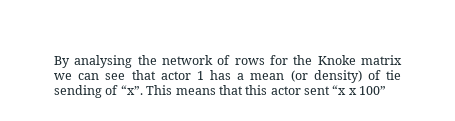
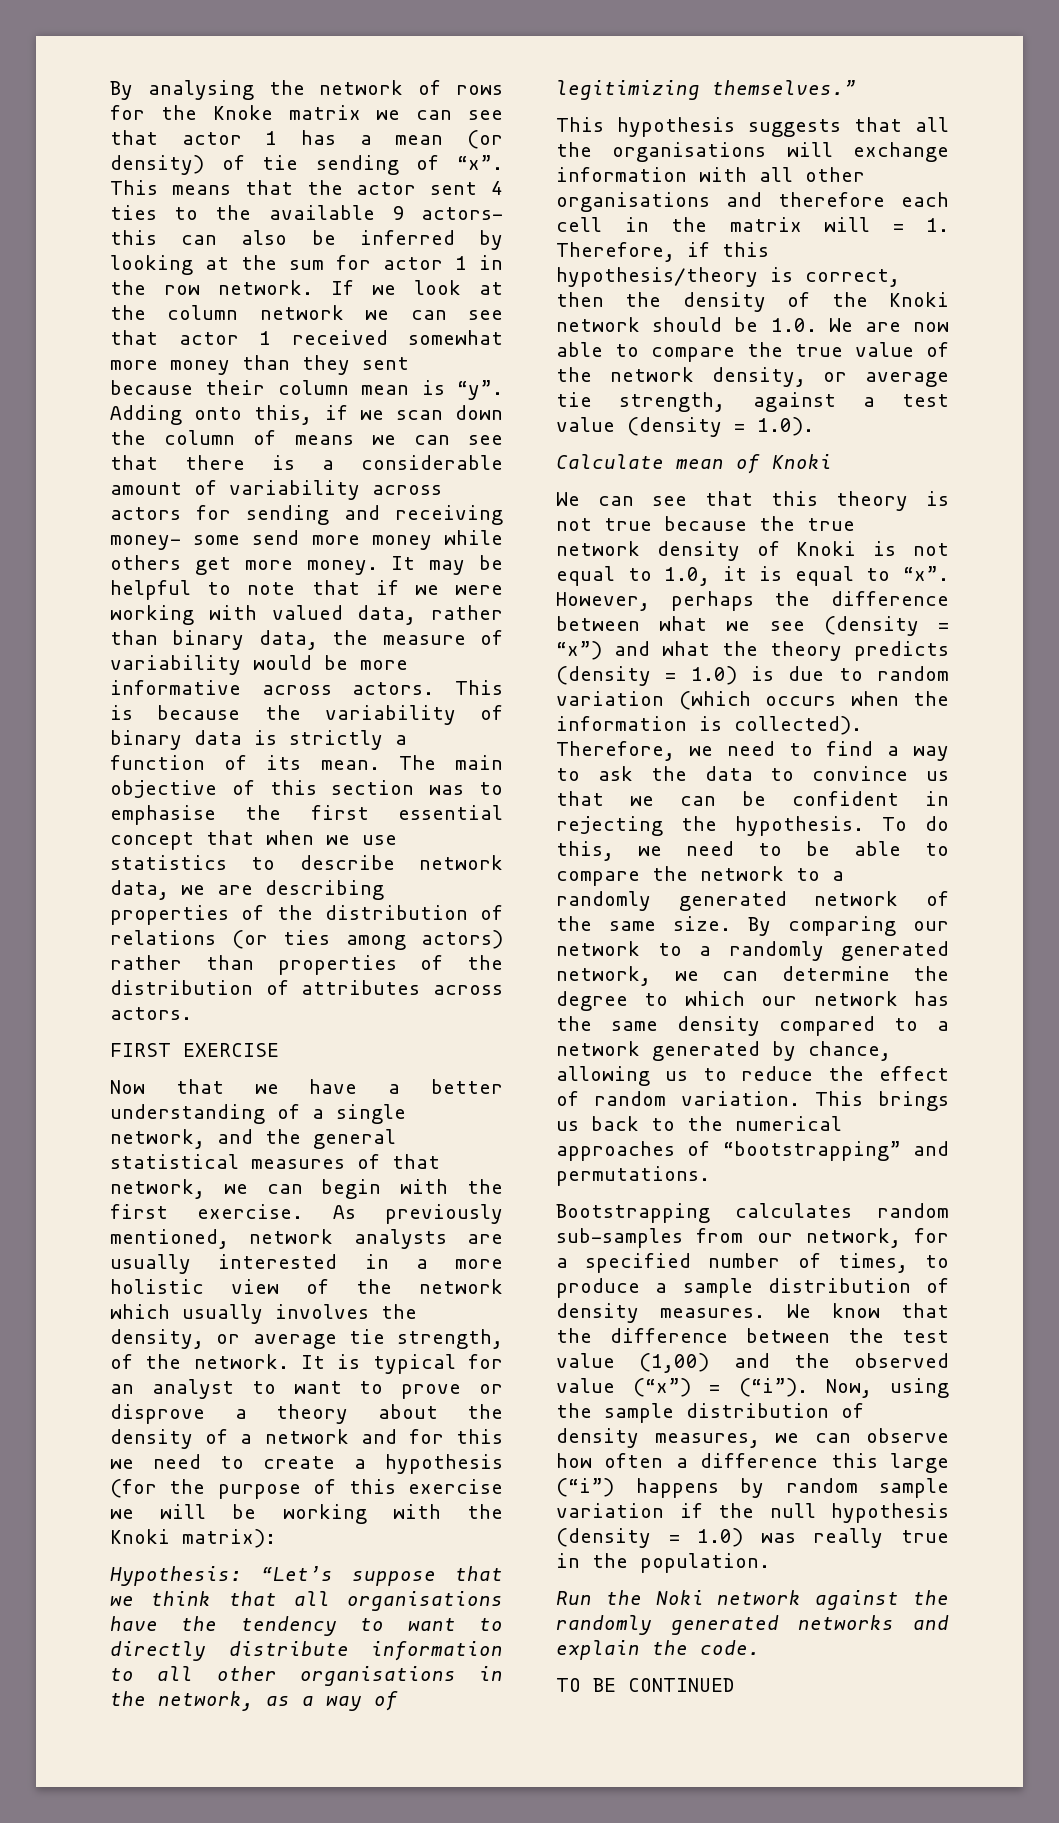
[245,85,268,95] this -> [306,180,343,195] the
[332,85,387,95] “x x 100” -> [491,181,503,195] [110,205,503,220] [110,230,503,250] [110,255,503,275] [110,280,503,295] [110,305,503,320] [110,330,503,345] [110,355,409,375] [110,380,503,400] [110,405,503,425] [110,430,504,445] [110,455,503,470] [110,480,442,500] [110,505,503,525] [110,530,503,550] [110,555,503,575] [110,580,504,600] [110,605,503,625] [110,630,503,650] [110,655,408,675] [110,680,503,695] [110,705,503,725] [110,730,407,750] [110,755,503,770] [110,780,504,798] [110,805,503,825] [110,830,397,850] [110,855,503,870] [110,880,384,900] [110,905,503,925] [110,930,503,950] [110,955,503,975] [110,980,503,995] [110,1007,192,1020] [110,1043,279,1057] [110,1079,503,1094] [110,1104,406,1124] [110,1129,396,1149] [110,1154,440,1169] [110,1179,504,1199] [110,1204,503,1224] [110,1229,503,1249] [110,1254,503,1274] [110,1279,503,1294] [110,1304,417,1324] [110,1329,503,1349] [110,1354,503,1374] [110,1379,503,1399] [110,1404,503,1424] [110,1429,503,1449] [110,1454,503,1474] [110,1479,503,1499] [110,1504,503,1524] [110,1529,276,1548] [110,1566,503,1586] [110,1591,503,1611] [110,1616,503,1636] [110,1641,503,1661] [110,1666,503,1686] [110,1691,398,1711] [556,80,856,100] [556,117,949,137] [556,142,949,162] [556,167,865,182] [556,192,949,212] [556,217,949,232] [556,242,769,262] [556,267,900,287] [556,292,949,312] [556,317,949,332] [556,342,949,362] [556,367,949,387] [556,392,949,412] [556,417,814,437] [556,454,832,474] [556,491,949,511] [556,516,855,531] [556,541,949,561] [556,566,949,586] [556,591,949,611] [556,616,949,636] [556,641,949,661] [556,666,949,686] [556,691,949,710] [556,716,862,735] [556,741,949,761] [556,766,949,781] [556,791,949,806] [556,816,949,836] [556,841,949,861] [556,866,844,886] [556,891,949,911] [556,916,949,936] [556,941,949,961] [556,966,949,986] [556,991,949,1011] [556,1016,949,1036] [556,1041,891,1061] [556,1066,949,1086] [556,1091,949,1111] [556,1116,842,1131] [556,1141,949,1161] [556,1166,710,1186] [556,1203,949,1223] [556,1228,949,1248] [556,1253,949,1273] [556,1278,949,1298] [556,1303,949,1323] [556,1328,949,1343] [556,1353,949,1373] [556,1378,949,1398] [556,1403,864,1423] [556,1428,949,1448] [556,1453,949,1473] [556,1478,949,1498] [556,1503,949,1523] [556,1528,949,1548] [556,1553,770,1573] [556,1590,949,1610] [556,1615,949,1635] [556,1640,760,1660] [556,1678,734,1692] 4 ties to the available 9 actors- this can also be inferred by looking at the sum for actor 1 in the row network. If we look at the column network we can see that actor 1 received somewhat more money than they sent because their column mean is “y”. Adding onto this, if we scan down the column of means we can see that there is a considerable amount of variability across actors for sending and receiving money- some send more money while others get more money. It may be helpful to note that if we were working with valued data, rather than binary data, the measure of variability would be more informative across actors. This is because the variability of binary data is strictly a function of its mean. The main objective of this section was to emphasise the first essential concept that when we use statistics to describe network data, we are describing properties of the distribution of relations (or ties among actors) rather than properties of the distribution of attributes across actors. // FIRST EXERCISE // Now that we have a better understanding of a single network, and the general statistical measures of that network, we can begin with the first exercise. As previously mentioned, network analysts are usually interested in a more holistic view of the network which usually involves the density, or average tie strength, of the network. It is typical for an analyst to want to prove or disprove a theory about the density of a network and for this we need to create a hypothesis (for the purpose of this exercise we will be working with the Knoki matrix): // Hypothesis: “Let’s suppose that we think that all organisations have the tendency to want to directly distribute information to all other organisations in the network, as a way of legitimizing themselves.” // This hypothesis suggests that all the organisations will exchange information with all other organisations and therefore each cell in the matrix will = 1. Therefore, if this hypothesis/theory is correct, then the density of the Knoki network should be 1.0. We are now able to compare the true value of the network density, or average tie strength, against a test value (density = 1.0). // Calculate mean of Knoki // We can see that this theory is not true because the true network density of Knoki is not equal to 1.0, it is equal to “x”. However, perhaps the difference between what we see (density = “x”) and what the theory predicts (density = 1.0) is due to random variation (which occurs when the information is collected). Therefore, we need to find a way to ask the data to convince us that we can be confident in rejecting the hypothesis. To do this, we need to be able to compare the network to a randomly generated network of the same size. By comparing our network to a randomly generated network, we can determine the degree to which our network has the same density compared to a network generated by chance, allowing us to reduce the effect of random variation. This brings us back to the numerical approaches of “bootstrapping” and permutations. // Bootstrapping calculates random sub-samples from our network, for a specified number of times, to produce a sample distribution of density measures. We know that the difference between the test value (1,00) and the observed value (“x”) = (“i”). Now, using the sample distribution of density measures, we can observe how often a difference this large (“i”) happens by random sample variation if the null hypothesis (density = 1.0) was really true in the population. // Run the Noki network against the randomly generated networks and explain the code. // TO BE CONTINUED

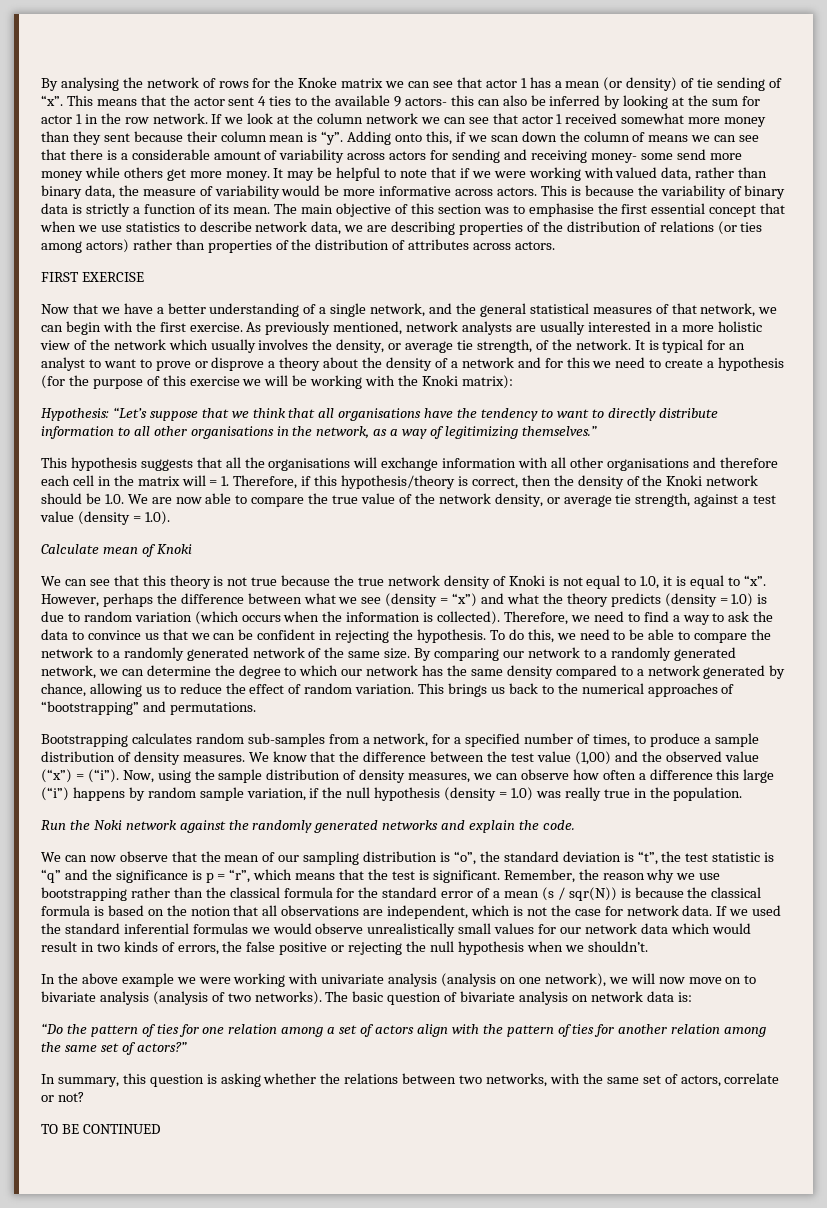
[756,1233,793,1243] our -> [362,737,370,744] a
[556,1503,664,1518] variation -> [246,788,306,801] variation,
(760, 1647) none -> [41,851,775,865] [41,869,721,883] [41,887,762,901] [41,905,782,919] [41,923,751,937] [41,941,648,955] [41,973,757,987] [41,991,692,1005] [41,1023,767,1037] [41,1042,187,1055] [41,1073,780,1087] [41,1092,84,1102] // We can now observe that the mean of our sampling distribution is “o”, the standard deviation is “t”, the test statistic is “q” and the significance is p = “r”, which means that the test is significant. Remember, the reason why we use bootstrapping rather than the classical formula for the standard error of a mean (s / sqr(N)) is because the classical formula is based on the notion that all observations are independent, which is not the case for network data. If we used the standard inferential formulas we would observe unrealistically small values for our network data which would result in two kinds of errors, the false positive or rejecting the null hypothesis when we shouldn’t. // In the above example we were working with univariate analysis (analysis on one network), we will now move on to bivariate analysis (analysis of two networks). The basic question of bivariate analysis on network data is: // “Do the pattern of ties for one relation among a set of actors align with the pattern of ties for another relation among the same set of actors?” // In summary, this question is asking whether the relations between two networks, with the same set of actors, correlate or not?

